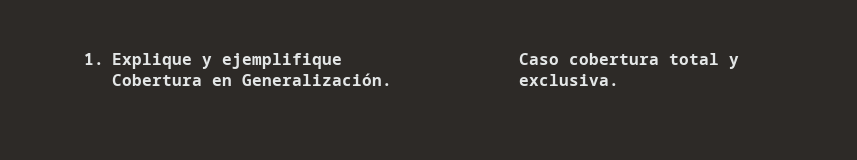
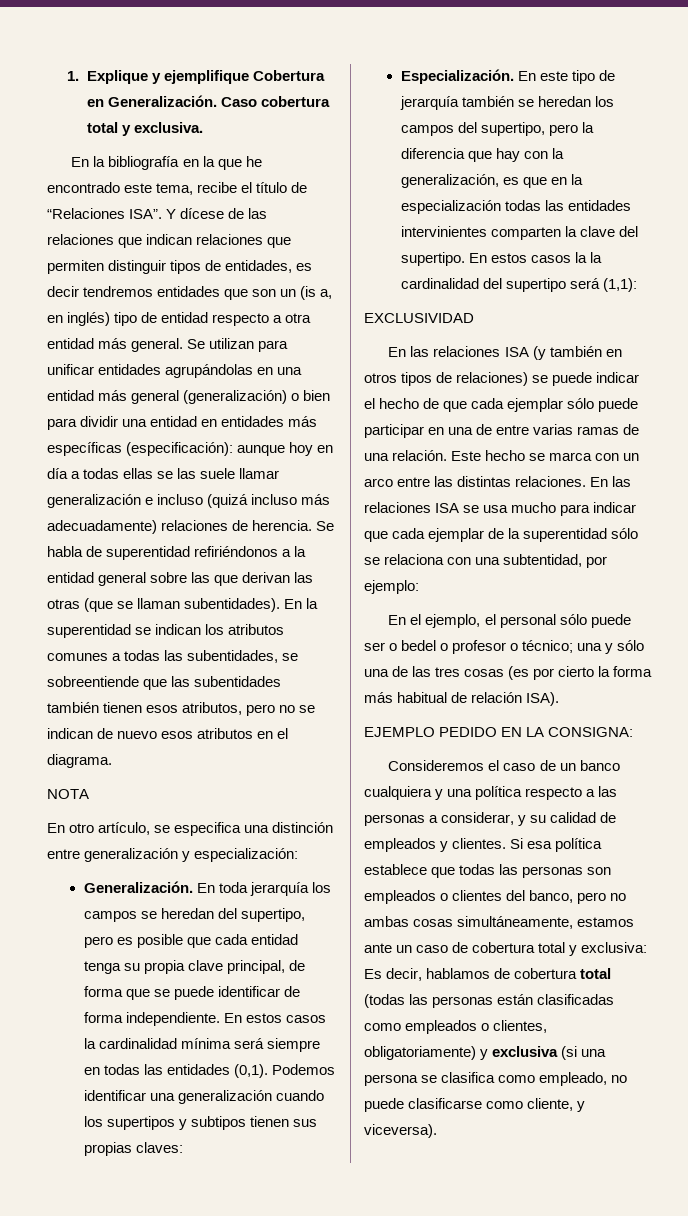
(619, 80) none -> [71,156,262,170] [47,182,308,195] [47,208,268,219] [47,234,292,248] [47,260,313,274] [47,286,333,300] [47,312,312,326] [47,338,289,352] [47,364,303,378] [47,390,331,404] [47,416,318,430] [47,442,334,456] [47,468,280,479] [47,494,331,508] [47,520,335,534] [47,546,307,560] [47,572,314,586] [47,598,319,612] [47,624,285,638] [47,650,299,663] [47,676,282,690] [47,702,316,716] [47,728,289,739] [47,754,112,768] [47,789,89,799] [47,822,334,836] [47,848,299,862] [83,881,331,896] [83,908,305,922] [83,934,298,948] [83,960,305,974] [83,986,300,1000] [83,1012,326,1026] [83,1038,320,1052] [83,1064,335,1078] [83,1090,324,1104] [83,1116,317,1130] [83,1142,183,1156] [400,69,615,84] [399,96,614,110] [400,122,594,136] [400,148,564,162] [400,174,583,188] [400,200,631,214] [400,226,638,240] [400,252,602,266] [400,278,637,292] [364,313,474,323] [388,346,622,360] [364,372,640,386] [364,398,639,412] [364,424,640,438] [364,450,640,461] [364,476,632,487] [364,502,637,516] [364,528,639,542] [364,554,608,568] [364,580,419,594] [388,614,631,628] [364,640,645,654] [364,666,653,680] [364,692,560,706] [364,727,634,737] [388,760,620,771] [364,786,618,800] [364,812,617,826] [364,838,603,852] [364,864,612,878] [364,890,627,904] [364,916,635,929] [364,942,648,956] [364,968,612,981] [364,994,615,1008] [364,1020,548,1034] [364,1046,607,1060] [364,1072,628,1086] [364,1098,586,1112] [364,1124,437,1138] // En la bibliografía en la que he encontrado este tema, recibe el título de “Relaciones ISA”. Y dícese de las relaciones que indican relaciones que permiten distinguir tipos de entidades, es decir tendremos entidades que son un (is a, en inglés) tipo de entidad respecto a otra entidad más general. Se utilizan para unificar entidades agrupándolas en una entidad más general (generalización) o bien para dividir una entidad en entidades más específicas (especificación): aunque hoy en día a todas ellas se las suele llamar generalización e incluso (quizá incluso más adecuadamente) relaciones de herencia. Se habla de superentidad refiriéndonos a la entidad general sobre las que derivan las otras (que se llaman subentidades). En la superentidad se indican los atributos comunes a todas las subentidades, se sobreentiende que las subentidades también tienen esos atributos, pero no se indican de nuevo esos atributos en el diagrama. // NOTA // En otro artículo, se especifica una distinción entre generalización y especialización: // Generalización. En toda jerarquía los campos se heredan del supertipo, pero es posible que cada entidad tenga su propia clave principal, de forma que se puede identificar de forma independiente. En estos casos la cardinalidad mínima será siempre en todas las entidades (0,1). Podemos identificar una generalización cuando los supertipos y subtipos tienen sus propias claves: // Especialización. En este tipo de jerarquía también se heredan los campos del supertipo, pero la diferencia que hay con la generalización, es que en la especialización todas las entidades intervinientes comparten la clave del supertipo. En estos casos la la cardinalidad del supertipo será (1,1): // EXCLUSIVIDAD // En las relaciones ISA (y también en otros tipos de relaciones) se puede indicar el hecho de que cada ejemplar sólo puede participar en una de entre varias ramas de una relación. Este hecho se marca con un arco entre las distintas relaciones. En las relaciones ISA se usa mucho para indicar que cada ejemplar de la superentidad sólo se relaciona con una subtentidad, por ejemplo: // En el ejemplo, el personal sólo puede ser o bedel o profesor o técnico; una y sólo una de las tres cosas (es por cierto la forma más habitual de relación ISA). // EJEMPLO PEDIDO EN LA CONSIGNA: // Consideremos el caso de un banco cualquiera y una política respecto a las personas a considerar, y su calidad de empleados y clientes. Si esa política establece que todas las personas son empleados o clientes del banco, pero no ambas cosas simultáneamente, estamos ante un caso de cobertura total y exclusiva: Es decir, hablamos de cobertura total (todas las personas están clasificadas como empleados o clientes, obligatoriamente) y exclusiva (si una persona se clasifica como empleado, no puede clasificarse como cliente, y viceversa).

